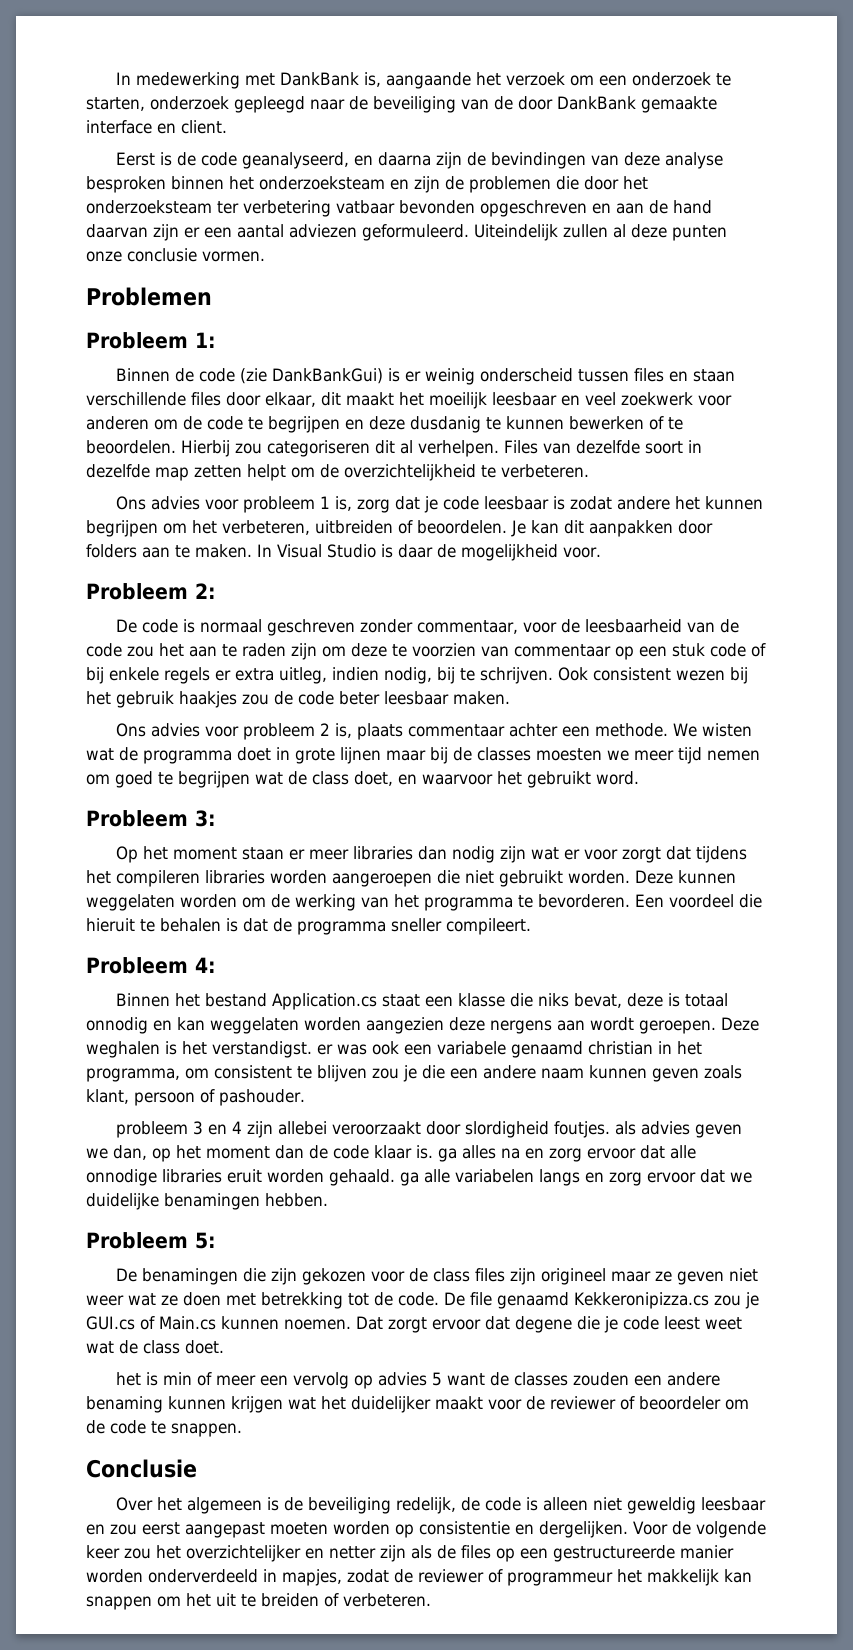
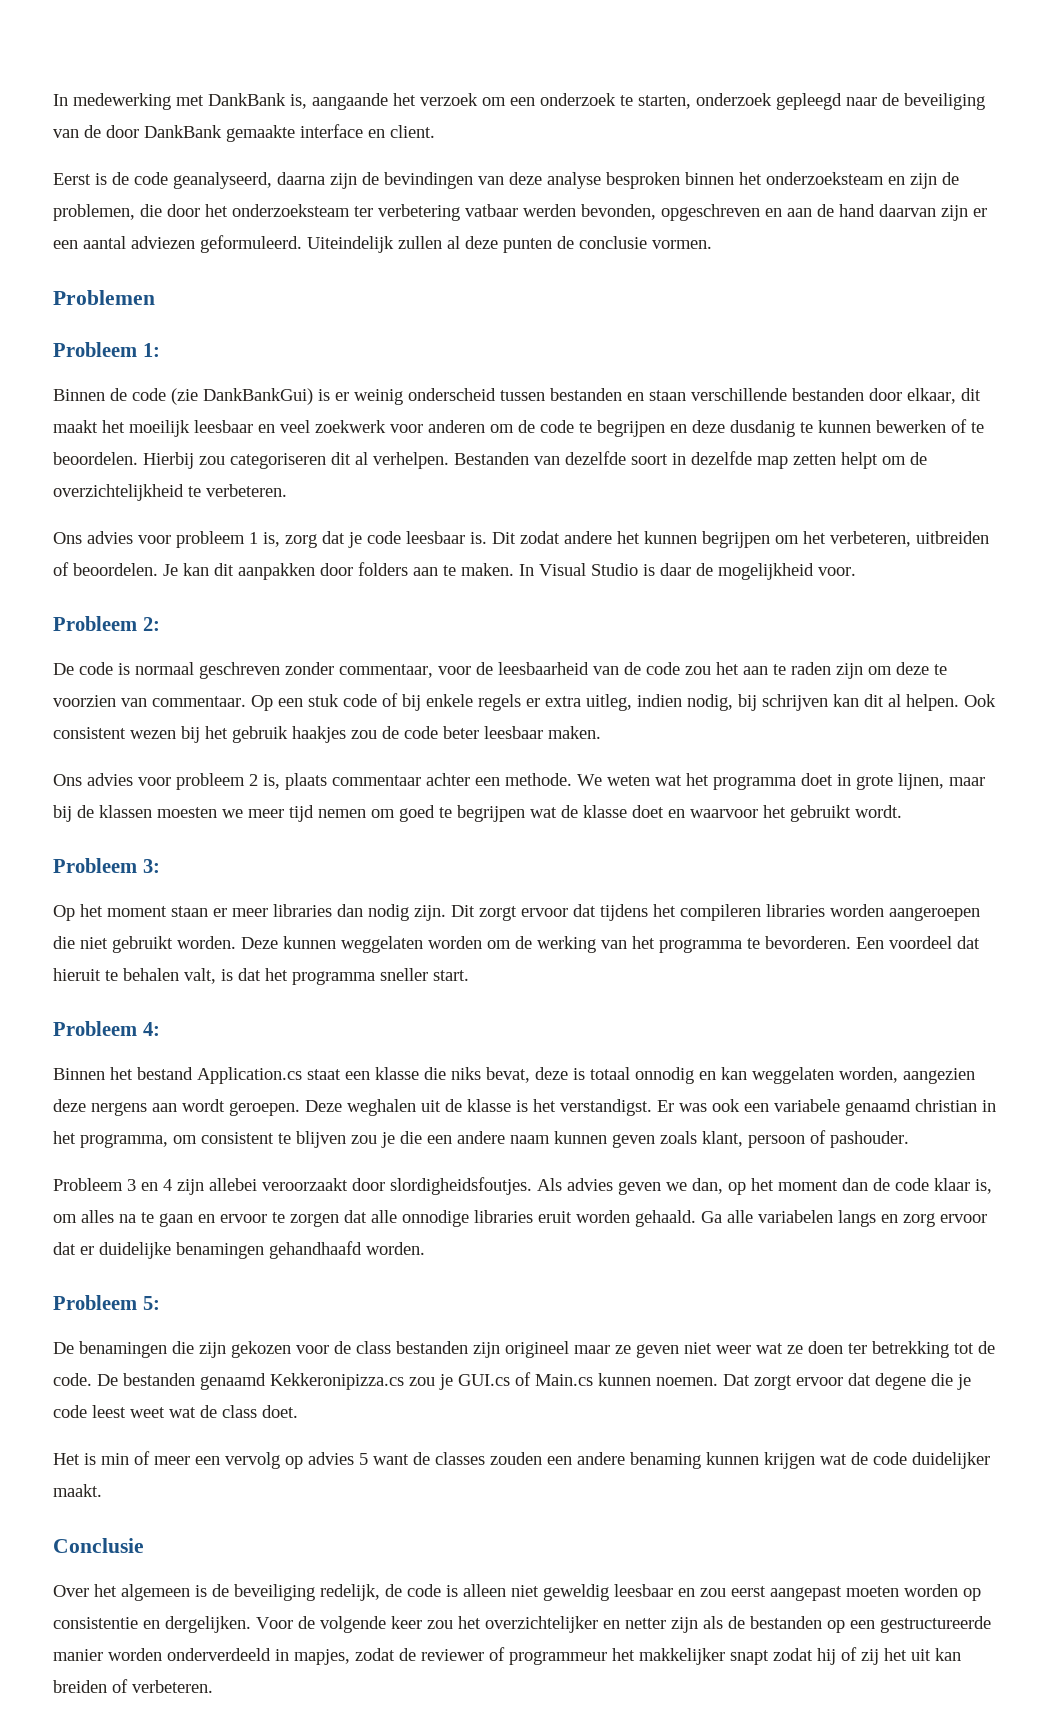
[353,155,373,166] en -> (272, 180) none
[469,176,551,193] problemen -> [53,204,135,221] problemen,
[399,200,475,214] bevonden -> [523,204,656,220] werden bevonden,
[86,251,122,262] onze -> [557,236,574,249] de
[633,368,664,382] files -> [550,388,622,401] bestanden
[191,392,221,406] files -> [792,388,864,401] bestanden
[504,440,538,454] Files -> [454,452,529,465] Bestanden
[552,496,565,510] is -> [470,532,516,544] is. Dit
[514,644,634,660] commentaar op -> [152,695,273,711] commentaar. Op
[460,667,553,684] te schrijven. -> [762,694,959,711] schrijven kan dit al helpen.
[701,723,752,737] [86,747,138,761] wisten wat de -> [607,773,709,786] weten wat het
[340,747,381,764] lijnen -> [898,773,944,790] lijnen,
[477,747,531,761] classes -> [99,805,152,818] klassen
[312,771,393,786] class doet, -> [583,805,664,818] klasse doet
[596,771,639,785] word. -> [855,805,902,818] wordt.
[499,846,661,863] zijn wat er voor zorgt -> [414,905,568,921] zijn. Dit zorgt ervoor
[739,894,762,908] die -> [957,936,980,949] dat
(221, 925) none -> [184,968,216,984] valt,
[273,918,292,932] de -> [265,968,288,981] het
[446,918,531,935] compileert. -> [433,970,469,981] start.
[304,1017,361,1031] worden -> [839,1067,898,1083] worden,
(160, 1049) none -> [421,1099,511,1112] uit de klasse
[317,1044,333,1055] er -> [657,1100,674,1112] Er
[115,1121,188,1138] probleem -> [53,1178,123,1191] Probleem
[464,1121,636,1138] slordigheid foutjes. als -> [390,1177,562,1195] slordigheidsfoutjes. Als
[416,1145,636,1162] is. ga alles na en zorg ervoor -> [975,1179,992,1194] [53,1210,339,1227] is, om alles na te gaan en ervoor te zorgen
[400,1172,419,1186] ga -> [701,1211,722,1223] Ga
[730,1172,752,1183] we -> [80,1246,94,1255] er
[265,1193,328,1207] hebben. -> [269,1241,425,1259] gehandhaafd worden.
[474,1268,505,1282] files -> [396,1341,468,1354] bestanden
[226,1293,256,1306] met -> [848,1343,867,1354] ter
[470,1292,492,1306] file -> [123,1373,195,1386] bestanden
[115,1372,141,1386] het -> [53,1453,80,1465] Het
[321,1396,749,1413] [86,1420,242,1437] het duidelijker maakt voor de reviewer of beoordeler om de code te snappen. -> [851,1452,990,1469] [53,1484,102,1497] de code duidelijker maakt.
[461,1545,491,1559] files -> [750,1616,822,1629] bestanden
[647,1569,752,1586] [86,1596,181,1610] makkelijk kan snappen om -> [639,1647,879,1665] makkelijker snapt zodat hij of zij
[241,1594,256,1607] te -> [935,1648,961,1661] kan

